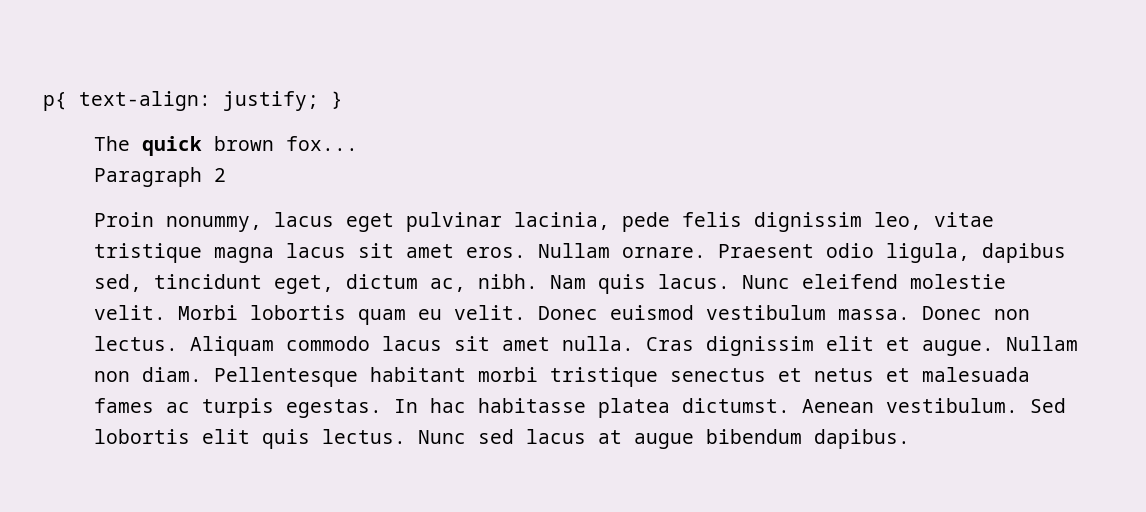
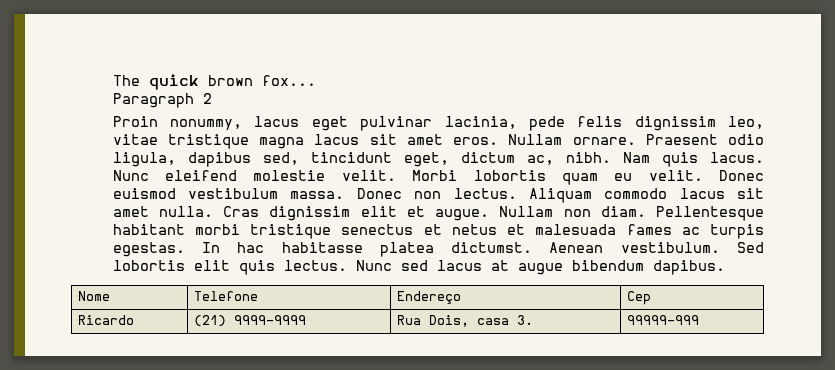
[43,91,343,111] p{ text-align: justify; } // -> (112, 80) none
(910, 439) none -> [78,291,111,301] [194,291,259,301] [397,291,462,304] [627,291,652,305] [78,315,135,325] [194,315,307,327] [397,315,534,327] [627,315,700,325] // Nome | Telefone | Endereço | Cep // Ricardo | (21) 9999-9999 | Rua Dois, casa 3. | 99999-999

